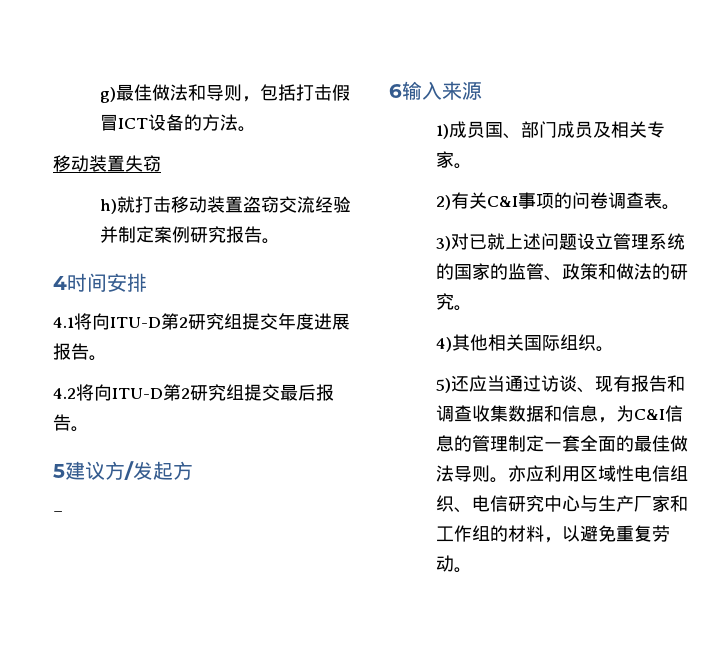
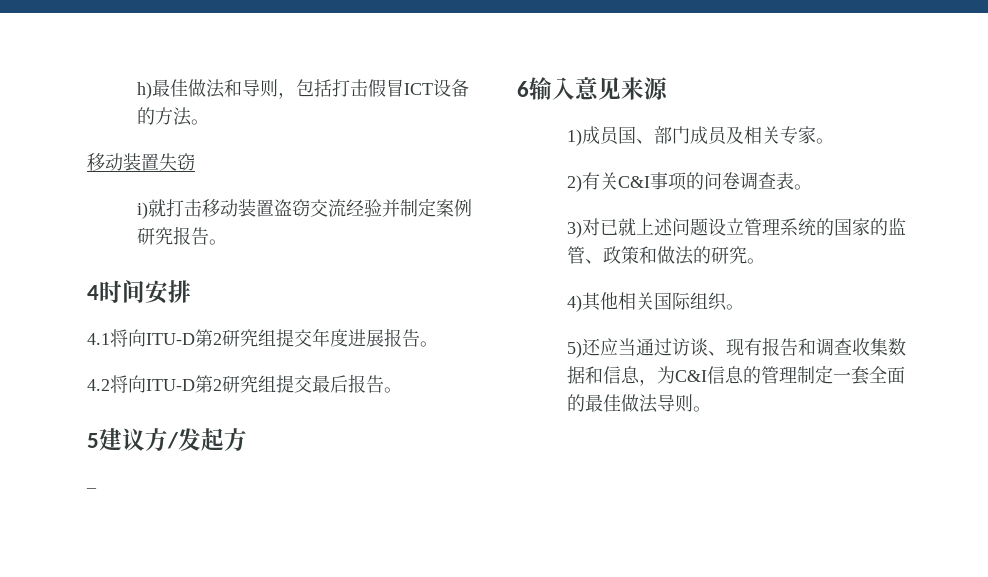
[100,87,117,103] g) -> [137,82,153,99] h)
[100,199,118,214] h) -> [137,202,149,219] i)
(442, 90) none -> [575,77,621,100] 意见
[508,465,689,482] [436,495,689,513] [436,525,671,543] [436,555,473,573] 亦应利用区域性电信组织、电信研究中心与生产厂家和工作组的材料，以避免重复劳动。 -> (712, 409) none

